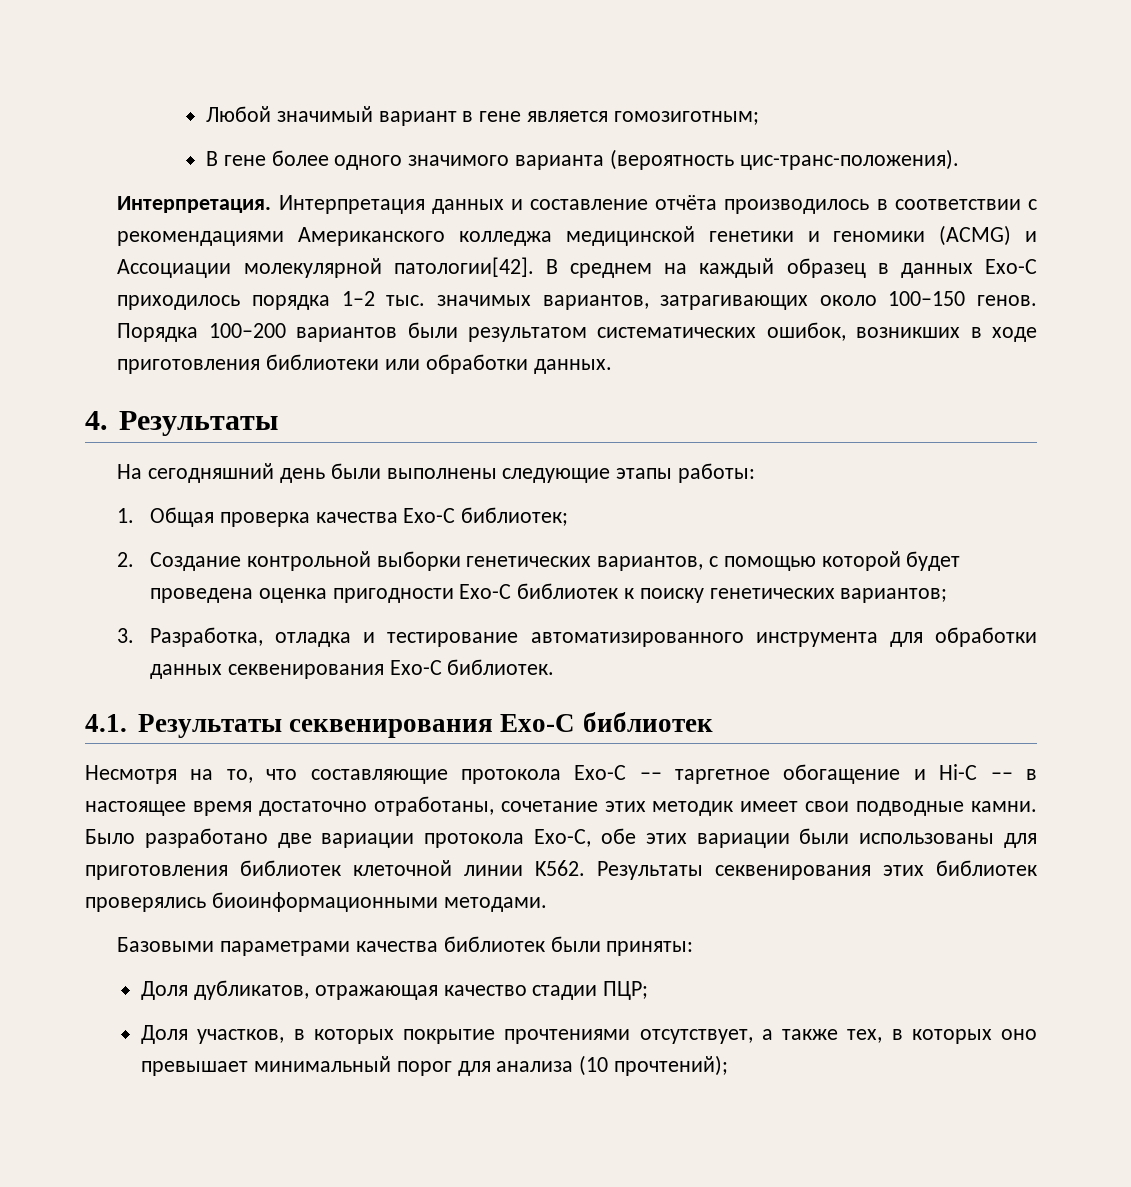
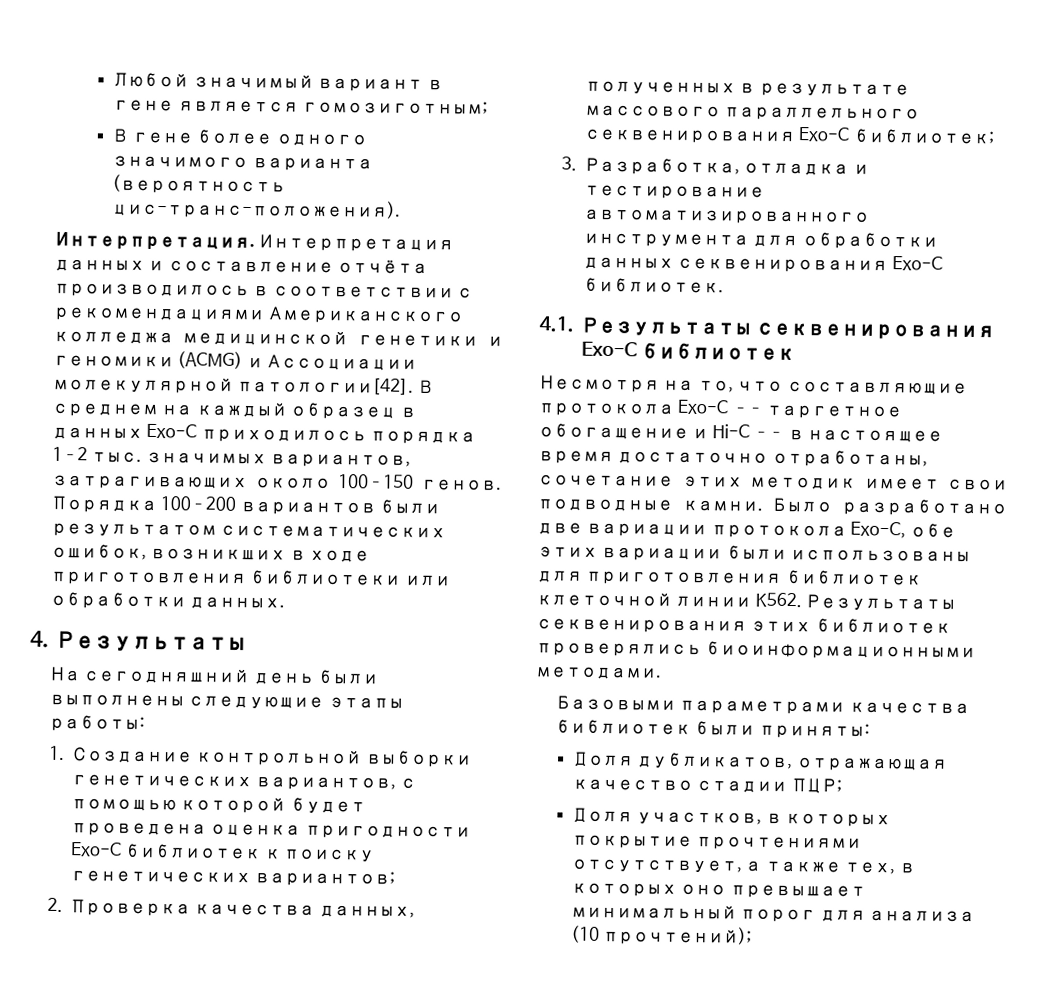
[149,507,569,527] [117,552,135,567] Общая проверка качества Exo-C библиотек; // 2. -> (65, 753) none
(948, 595) none -> [46,897,415,918] [584,80,910,98] [584,104,921,122] [583,127,995,145] // 2. Проверка качества данных, полученных в результате массового параллельного секвенирования Exo-C библиотек;

